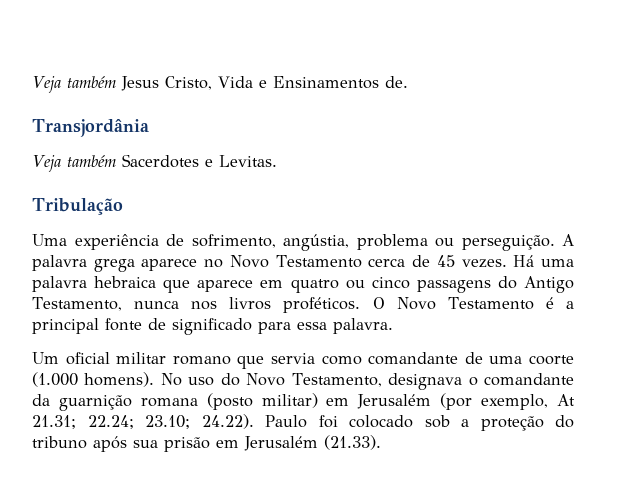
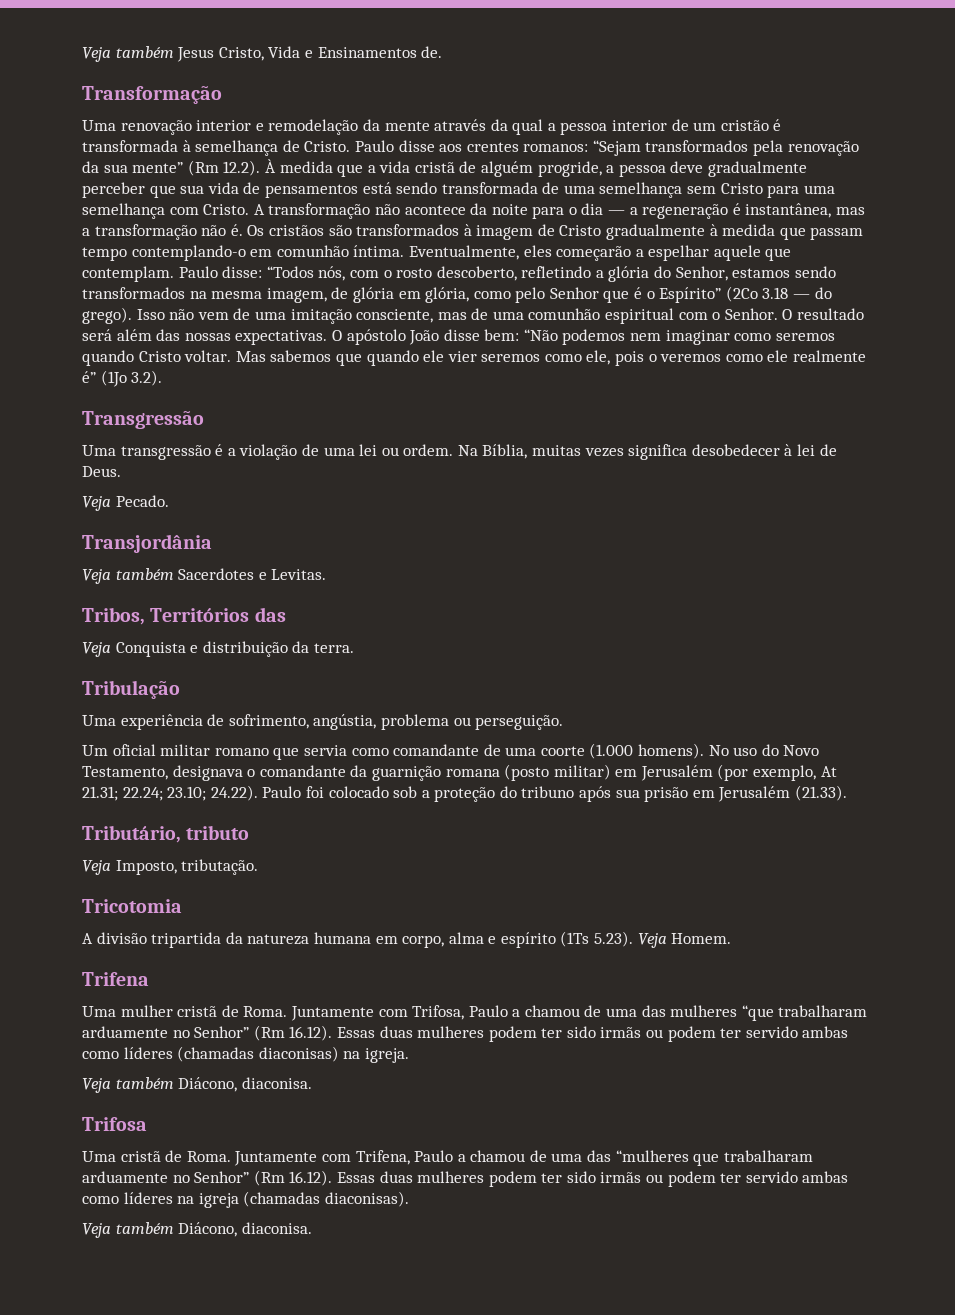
(408, 82) none -> [82,86,222,104] [82,119,782,135] [82,140,859,156] [82,159,808,177] [82,182,835,198] [82,203,866,219] [82,224,864,240] [82,245,792,261] [82,266,836,282] [82,286,832,303] [82,307,865,324] [82,329,835,345] [82,350,867,366] [82,370,163,387] [82,411,204,429] [82,444,837,460] [82,466,121,477] [82,495,169,511] // Transformação // Uma renovação interior e remodelação da mente através da qual a pessoa interior de um cristão é transformada à semelhança de Cristo. Paulo disse aos crentes romanos: “Sejam transformados pela renovação da sua mente” (Rm 12.2). À medida que a vida cristã de alguém progride, a pessoa deve gradualmente perceber que sua vida de pensamentos está sendo transformada de uma semelhança sem Cristo para uma semelhança com Cristo. A transformação não acontece da noite para o dia — a regeneração é instantânea, mas a transformação não é. Os cristãos são transformados à imagem de Cristo gradualmente à medida que passam tempo contemplando-o em comunhão íntima. Eventualmente, eles começarão a espelhar aquele que contemplam. Paulo disse: “Todos nós, com o rosto descoberto, refletindo a glória do Senhor, estamos sendo transformados na mesma imagem, de glória em glória, como pelo Senhor que é o Espírito” (2Co 3.18 — do grego). Isso não vem de uma imitação consciente, mas de uma comunhão espiritual com o Senhor. O resultado será além das nossas expectativas. O apóstolo João disse bem: “Não podemos nem imaginar como seremos quando Cristo voltar. Mas sabemos que quando ele vier seremos como ele, pois o veremos como ele realmente é” (1Jo 3.2). // Transgressão // Uma transgressão é a violação de uma lei ou ordem. Na Bíblia, muitas vezes significa desobedecer à lei de Deus. // Veja Pecado.
(277, 161) none -> [82,607,286,625] [82,641,354,657] // Tribos, Territórios das // Veja Conquista e distribuição da terra.
[562,234,574,246] [32,255,574,272] [32,276,575,293] [32,297,574,313] [32,318,393,335] A palavra grega aparece no Novo Testamento cerca de 45 vezes. Há uma palavra hebraica que aparece em quatro ou cinco passagens do Antigo Testamento, nunca nos livros proféticos. O Novo Testamento é a principal fonte de significado para essa palavra. -> (564, 722) none
(381, 442) none -> [82,825,250,843] [82,859,259,875] [82,899,182,913] [82,931,732,948] [82,972,149,986] [82,1005,868,1021] [82,1025,849,1042] [82,1046,409,1063] [82,1077,312,1093] [82,1117,147,1131] [82,1150,813,1166] [82,1170,849,1187] [82,1191,409,1208] [82,1222,312,1238] // Tributário, tributo // Veja Imposto, tributação. // Tricotomia // A divisão tripartida da natureza humana em corpo, alma e espírito (1Ts 5.23). Veja Homem. // Trifena // Uma mulher cristã de Roma. Juntamente com Trifosa, Paulo a chamou de uma das mulheres “que trabalharam arduamente no Senhor” (Rm 16.12). Essas duas mulheres podem ter sido irmãs ou podem ter servido ambas como líderes (chamadas diaconisas) na igreja. // Veja também Diácono, diaconisa. // Trifosa // Uma cristã de Roma. Juntamente com Trifena, Paulo a chamou de uma das “mulheres que trabalharam arduamente no Senhor” (Rm 16.12). Essas duas mulheres podem ter sido irmãs ou podem ter servido ambas como líderes na igreja (chamadas diaconisas). // Veja também Diácono, diaconisa.

